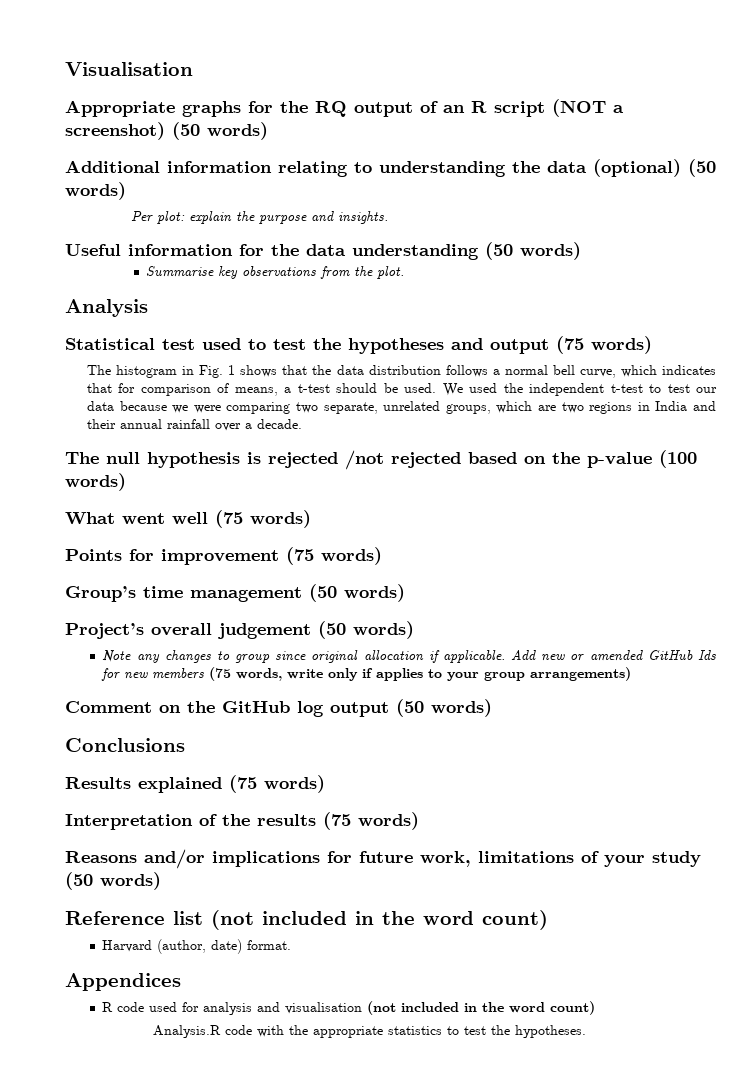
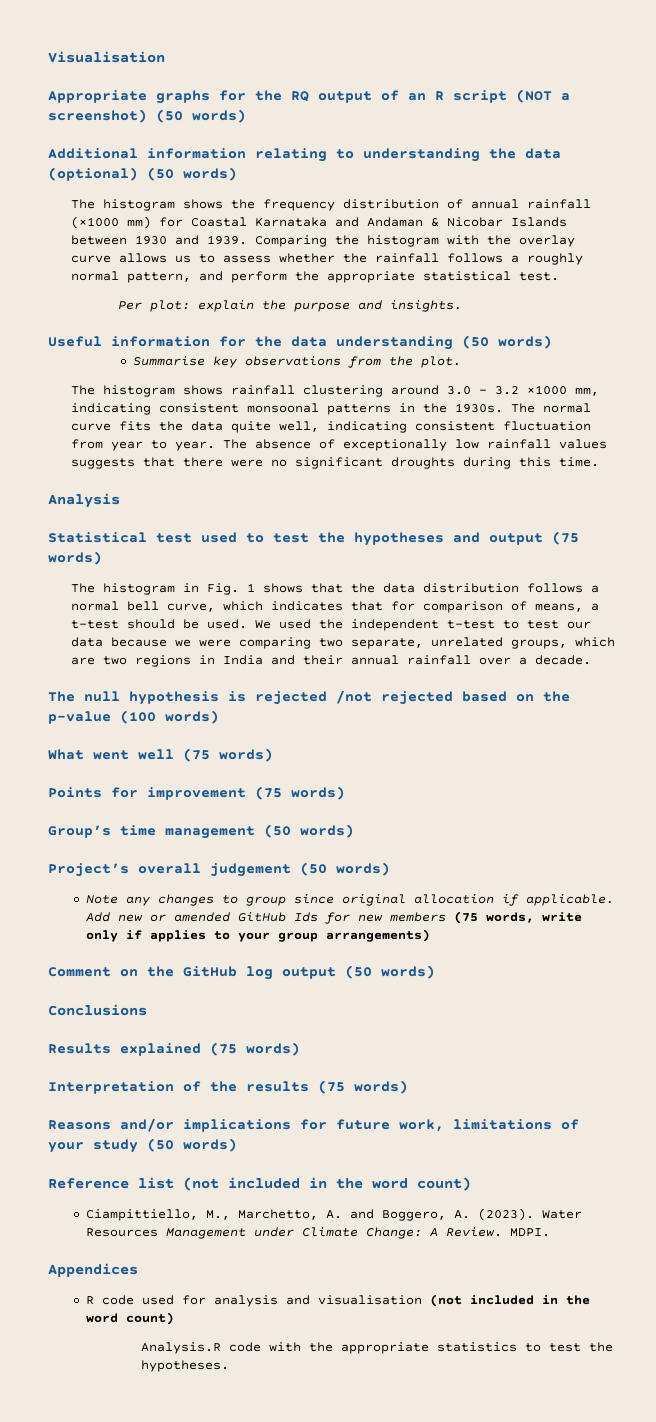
(126, 191) none -> [71,199,592,211] [71,216,568,229] [71,235,576,247] [71,253,584,265] [71,271,560,283] // The histogram shows the frequency distribution of annual rainfall (×1000 mm) for Coastal Karnataka and Andaman & Nicobar Islands between 1930 and 1939. Comparing the histogram with the overlay curve allows us to assess whether the rainfall follows a roughly normal pattern, and perform the appropriate statistical test.
(405, 272) none -> [71,385,600,397] [71,403,592,415] [71,421,592,433] [71,439,608,451] [71,457,600,469] // The histogram shows rainfall clustering around 3.0 – 3.2 ×1000 mm, indicating consistent monsoonal patterns in the 1930s. The normal curve fits the data quite well, indicating consistent fluctuation from year to year. The absence of exceptionally low rainfall values suggests that there were no significant droughts during this time.
[102,939,292,954] Harvard (author, date) format. -> [86,1208,583,1221] [86,1227,551,1239] Ciampittiello, M., Marchetto, A. and Boggero, A. (2023). Water Resources Management under Climate Change: A Review. MDPI.

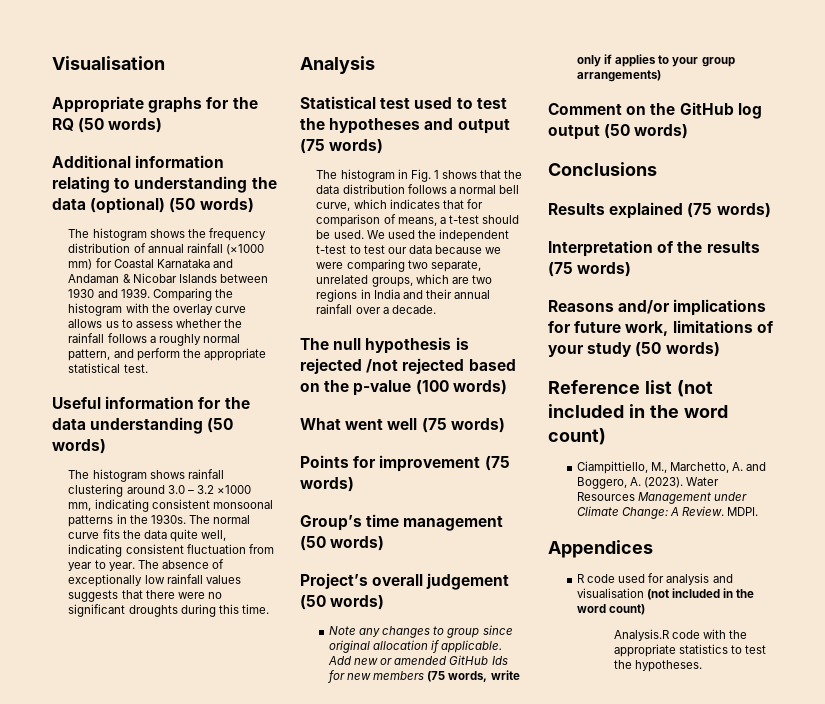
[318,89,570,103] [48,109,147,123] output of an R script (NOT a screenshot) -> (74, 124) none
[118,300,463,312] // Per plot: explain the purpose and insights. -> (148, 368) none
[132,356,461,368] // Summarise key observations from the plot. -> (106, 446) none

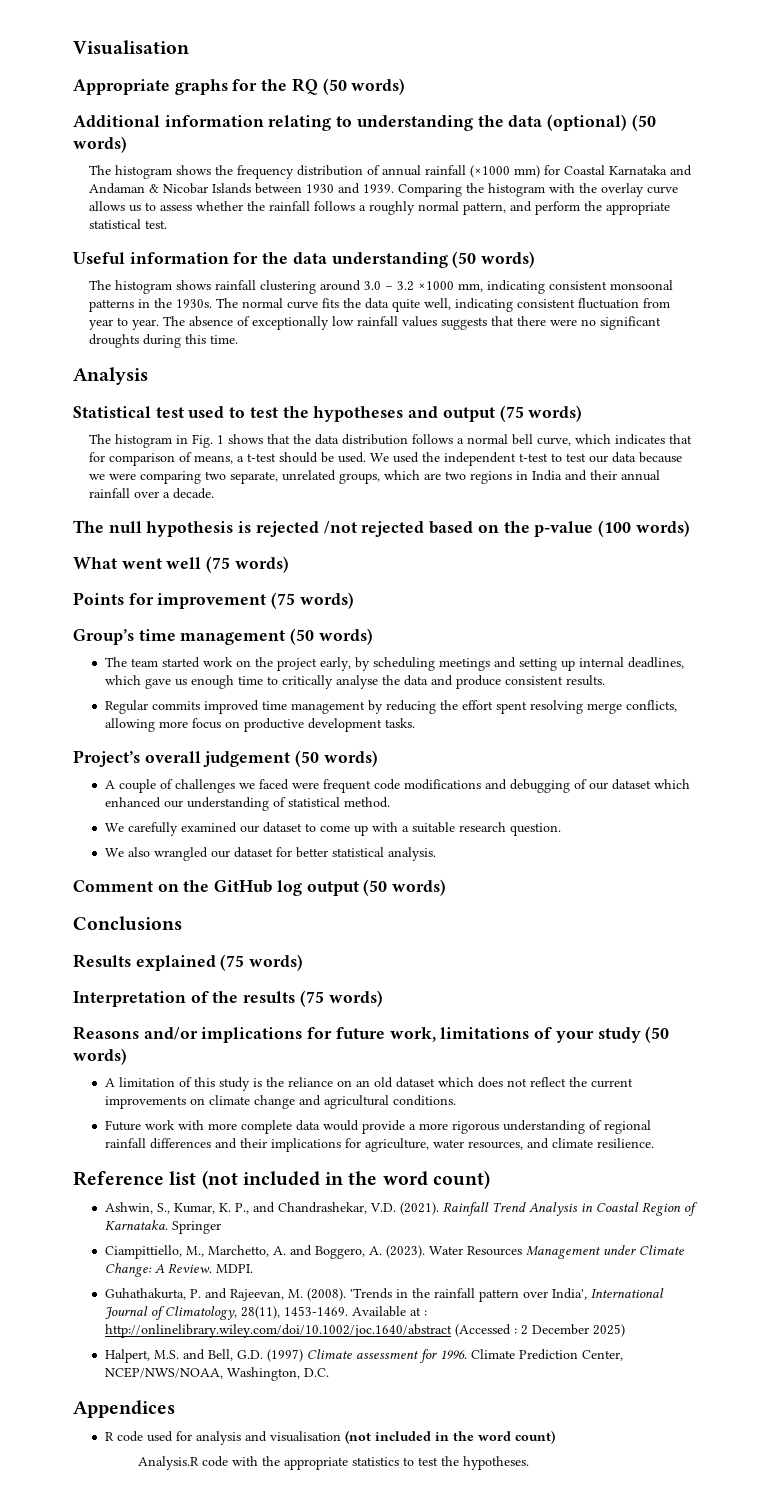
(385, 543) none -> [104,657,684,671] [104,675,605,689] [104,700,677,714] [104,718,415,732] // The team started work on the project early, by scheduling meetings and setting up internal deadlines, which gave us enough time to critically analyse the data and produce consistent results. // Regular commits improved time management by reducing the effort spent resolving merge conflicts, allowing more focus on productive development tasks.
[329,625,513,638] [329,640,503,653] [328,655,508,665] [328,670,520,683] [577,54,735,67] [577,70,662,82] Note any changes to group since original allocation if applicable. Add new or amended GitHub Ids for new members (75 words, write only if applies to your group arrangements) -> [104,779,690,793] [104,797,390,811] [104,822,561,836] [104,847,436,861] A couple of challenges we faced were frequent code modifications and debugging of our dataset which enhanced our understanding of statistical method. // We carefully examined our dataset to come up with a suitable research question. // We also wrangled our dataset for better statistical analysis.
(720, 349) none -> [104,1077,633,1091] [104,1095,456,1109] [104,1120,651,1134] [104,1138,654,1152] // A limitation of this study is the reliance on an old dataset which does not reflect the current improvements on climate change and agricultural conditions. // Future work with more complete data would provide a more rigorous understanding of regional rainfall differences and their implications for agriculture, water resources, and climate resilience.
(606, 436) none -> [104,1202,698,1216] [104,1220,221,1234] // Ashwin, S., Kumar, K. P., and Chandrashekar, V.D. (2021). Rainfall Trend Analysis in Coastal Region of Karnataka. Springer
(759, 511) none -> [104,1288,664,1302] [104,1306,427,1320] [104,1324,625,1338] [104,1349,623,1363] [104,1367,329,1381] // Guhathakurta, P. and Rajeevan, M. (2008). 'Trends in the rainfall pattern over India', International Journal of Climatology, 28(11), 1453-1469. Available at : http://onlinelibrary.wiley.com/doi/10.1002/joc.1640/abstract (Accessed : 2 December 2025) // Halpert, M.S. and Bell, G.D. (1997) Climate assessment for 1996. Climate Prediction Center, NCEP/NWS/NOAA, Washington, D.C.

